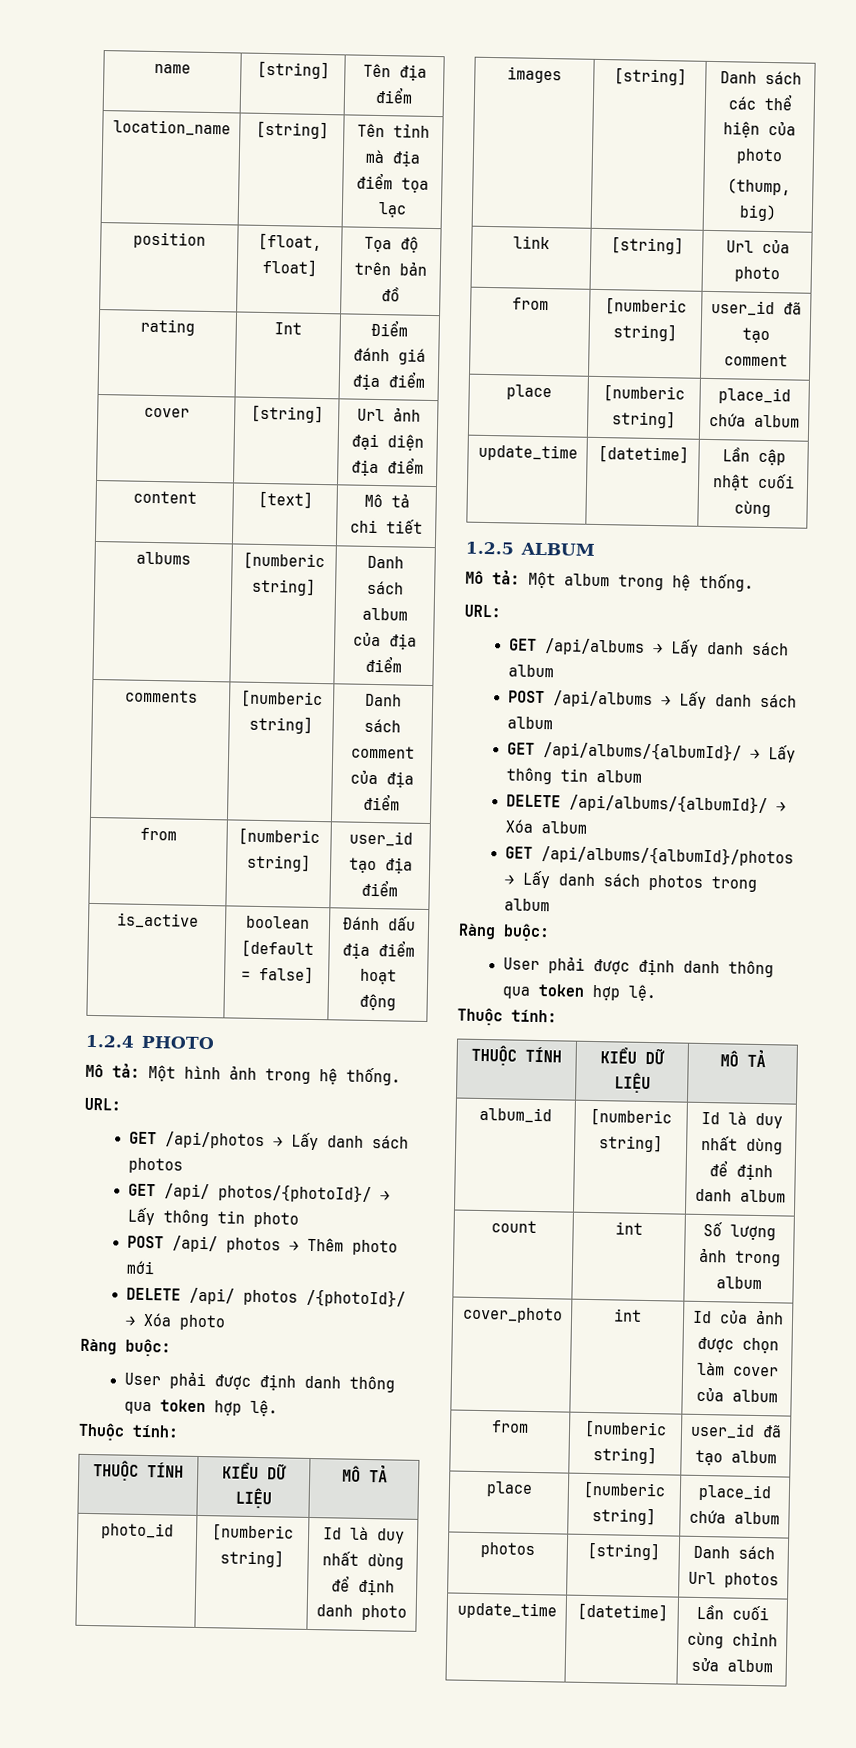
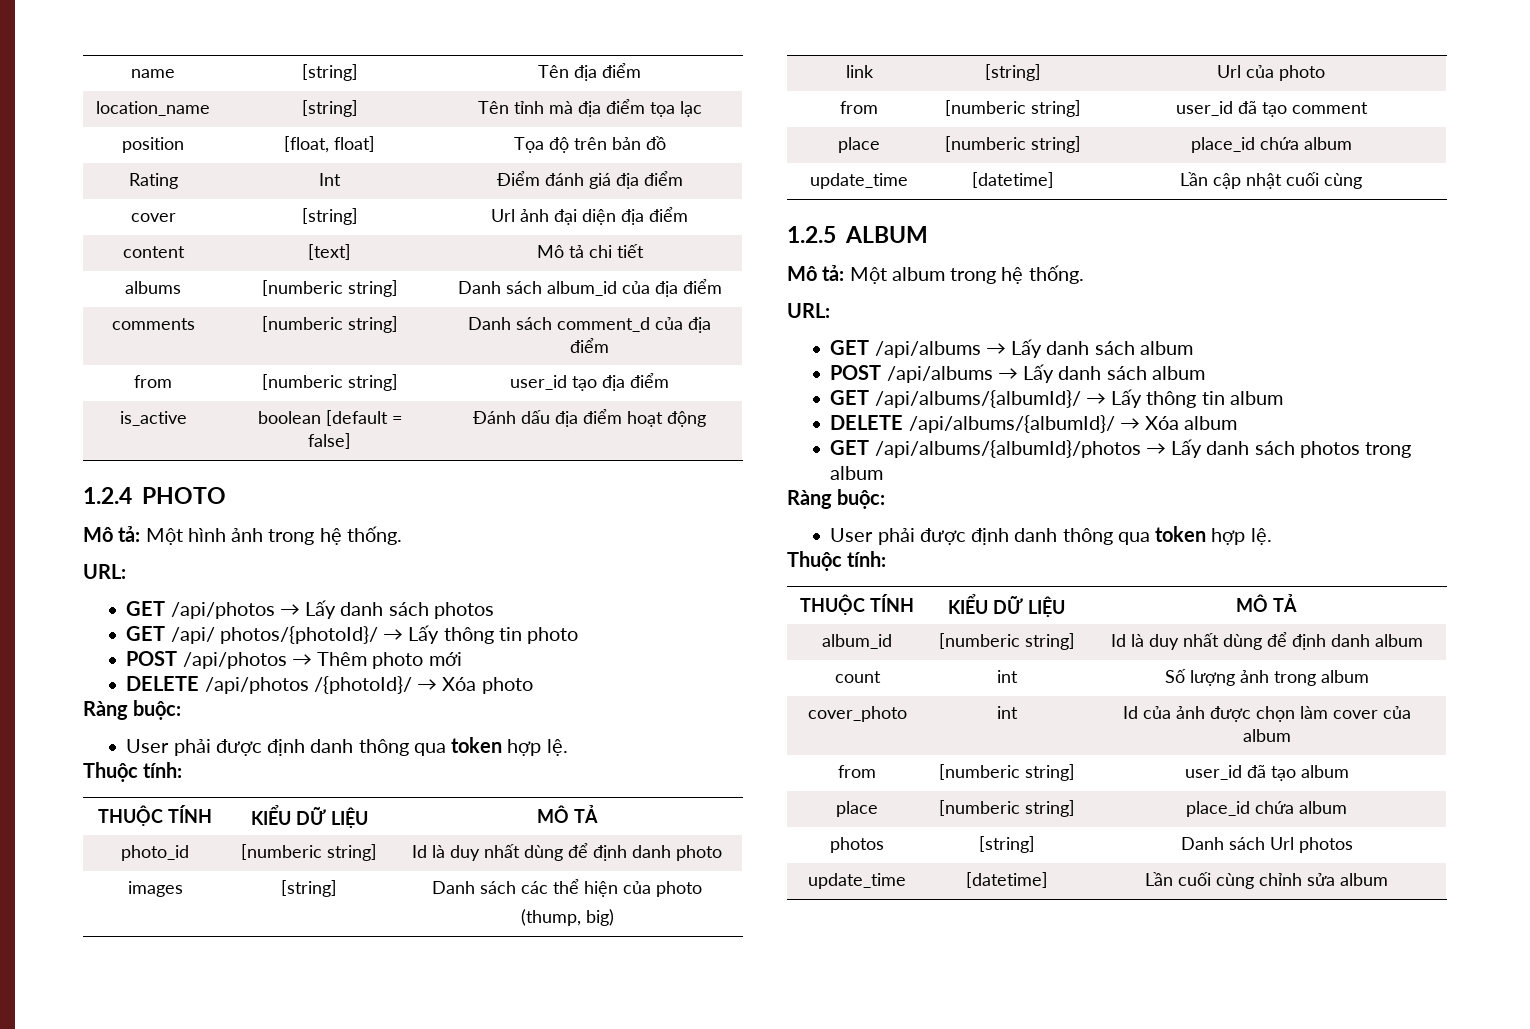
[140,318,195,336] rating -> [128,173,178,189] Rating
[361,607,408,621] album -> [546,281,617,296] album_id
[350,745,415,759] comment -> [557,317,650,332] comment_d
[171,1235,281,1254] /api/ photos -> [182,652,287,669] /api/photos
[188,1287,298,1306] /api/ photos -> [204,677,309,694] /api/photos

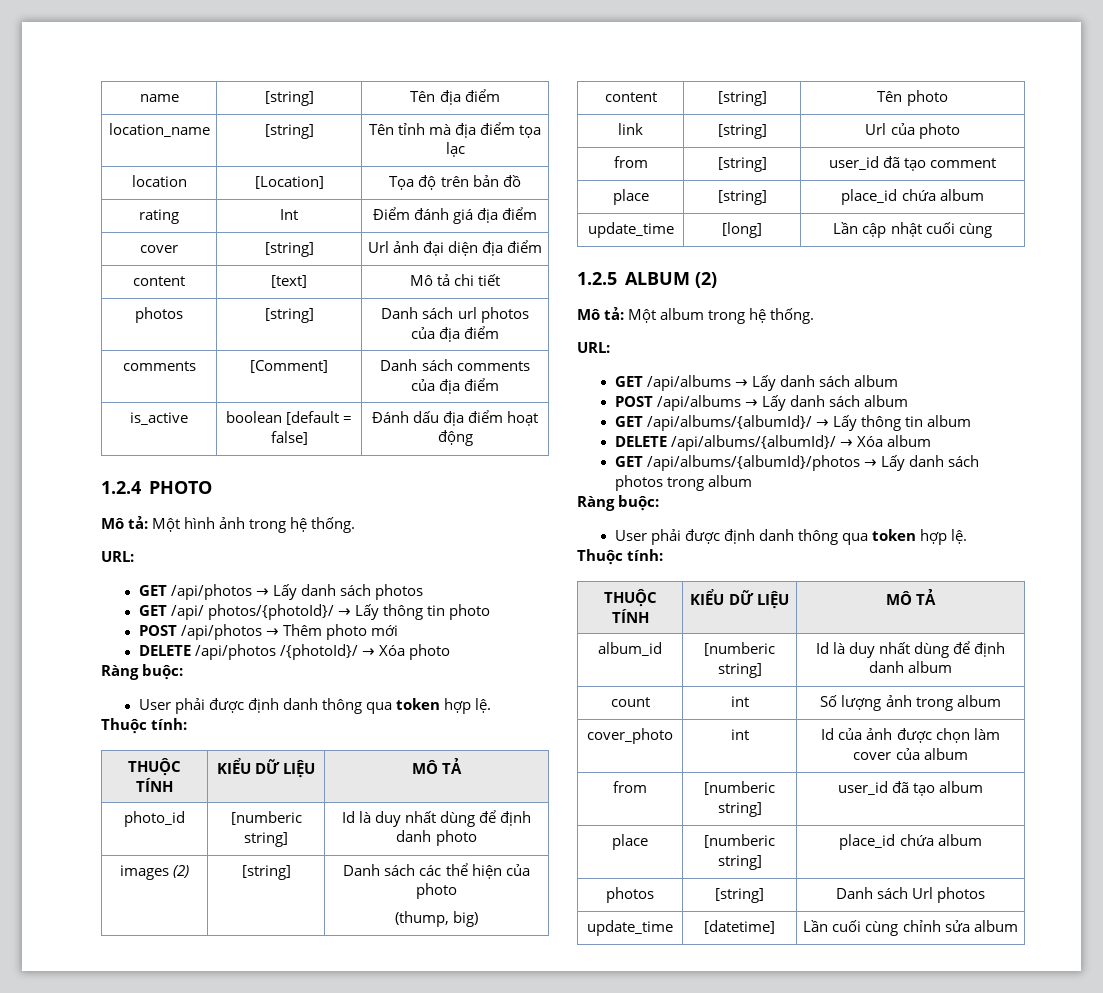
[122,137,184,153] [284,136,375,153] position | [float, float] -> [131,175,187,187] [254,176,324,189] location | [Location]
[128,173,178,189] Rating -> [139,209,179,224] rating
[125,281,181,294] [261,280,398,297] [457,281,617,296] albums | [numberic string] | Danh sách album_id -> [135,307,183,323] [264,308,314,323] [381,307,529,323] photos | [string] | Danh sách url photos
[261,316,398,333] [468,317,711,333] [570,338,609,353] [134,375,172,388] [261,374,398,391] [510,373,669,391] [numberic string] | Danh sách comment_d của địa điểm // from | [numberic string] | user_id tạo địa điểm -> [249,360,328,373] [380,359,530,371] [410,378,500,394] [Comment] | Danh sách comments của địa điểm
(183, 889) none -> [173,865,190,878] (2)
(614, 917) none -> [604,92,657,102] [717,91,767,106] [877,90,948,106] // content | [string] | Tên photo
[945,100,1081,117] [numberic string] -> [717,157,767,172] [string]
[945,136,1081,153] [numberic string] -> [717,190,767,205] [string]
[972,172,1054,188] [datetime] -> [722,222,762,238] [long]
(928, 234) none -> [694,272,717,288] (2)

